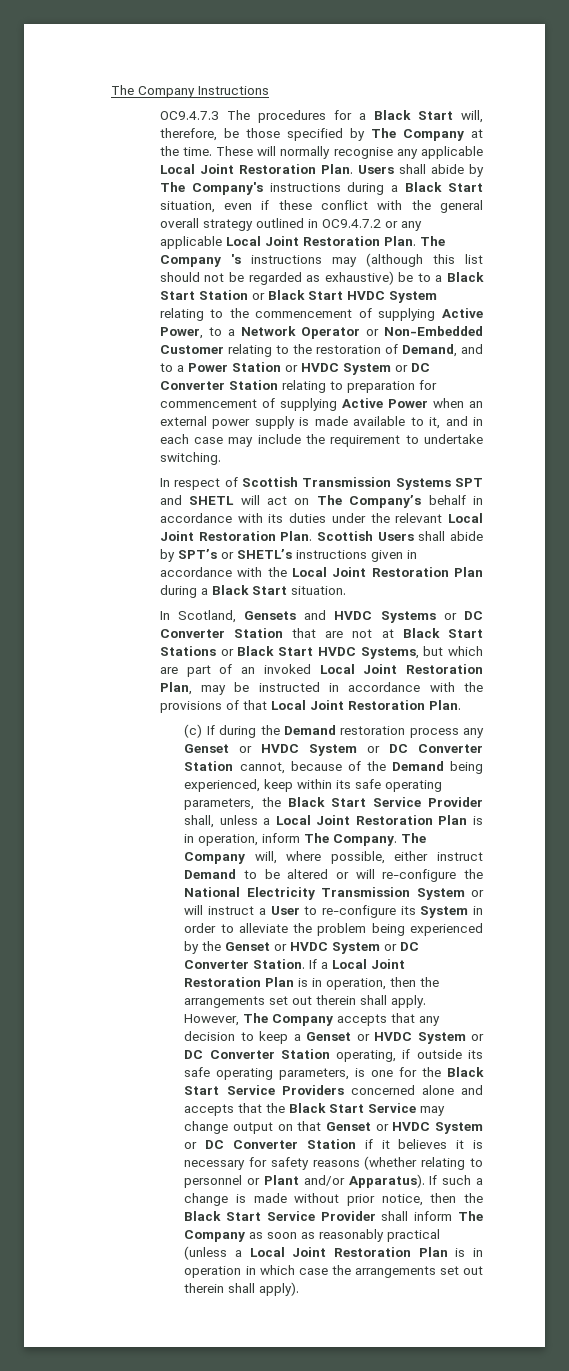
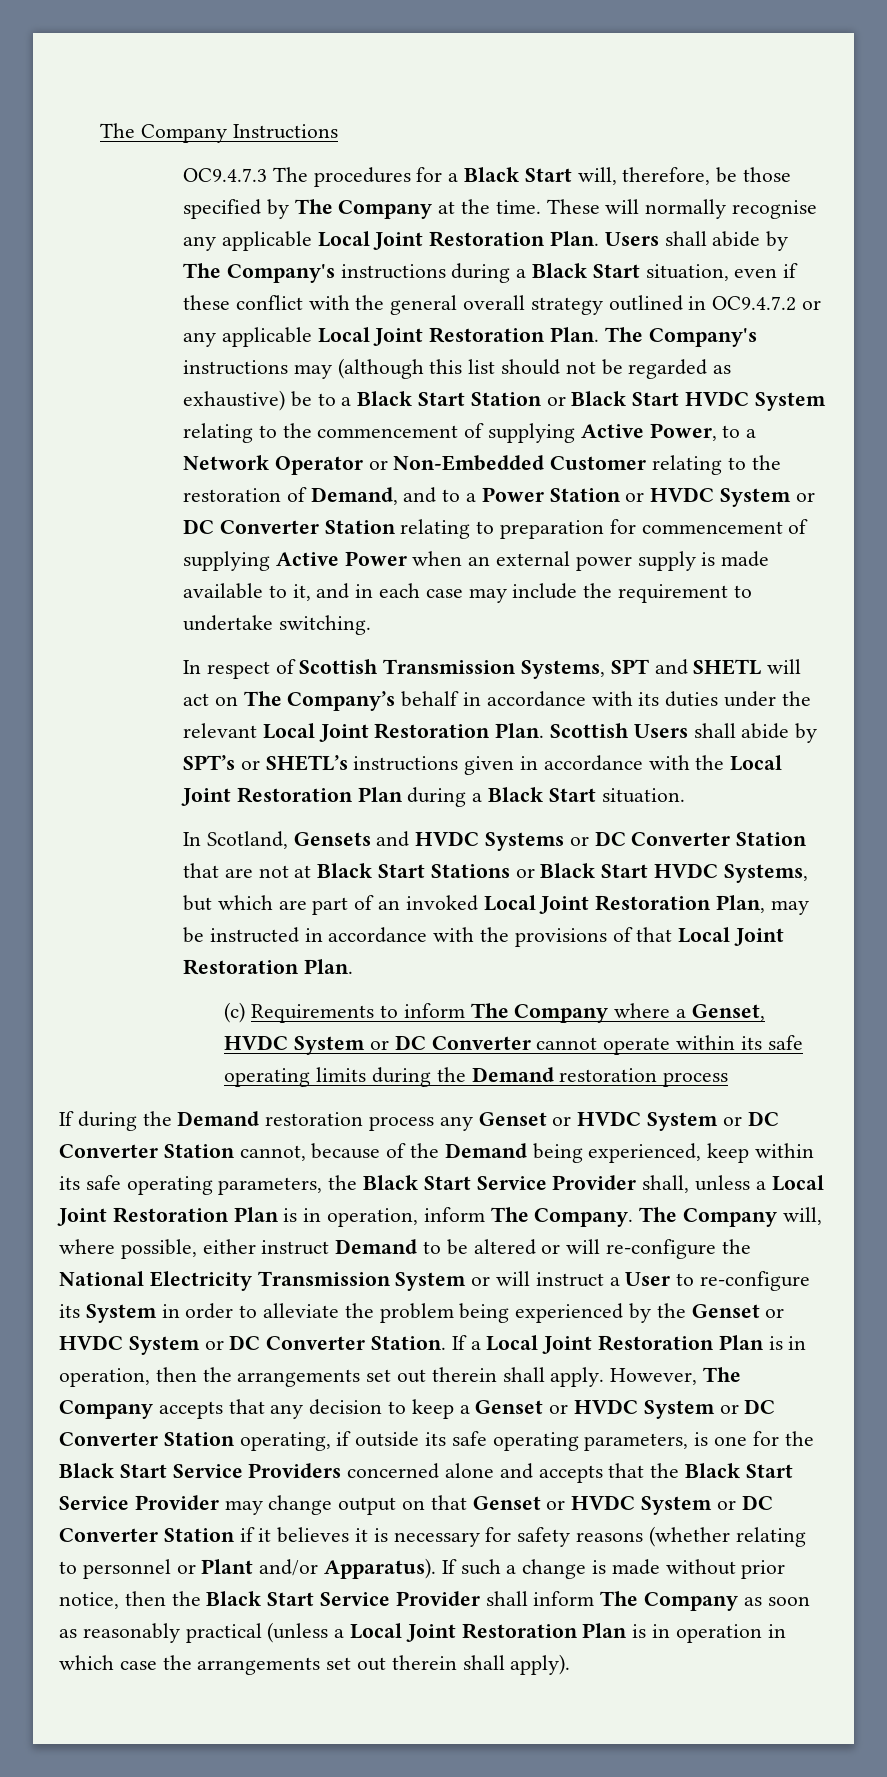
[159,254,241,267] Company 's -> [648,328,757,347] Company's
[395,478,451,490] Systems -> [521,660,606,679] Systems,
(203, 731) none -> [251,1003,765,1023] [224,1035,803,1055] [224,1067,729,1087] Requirements to inform The Company where a Genset, HVDC System or DC Converter cannot operate within its safe operating limits during the Demand restoration process //
(417, 1108) none -> [134,1495,219,1510] Provider

